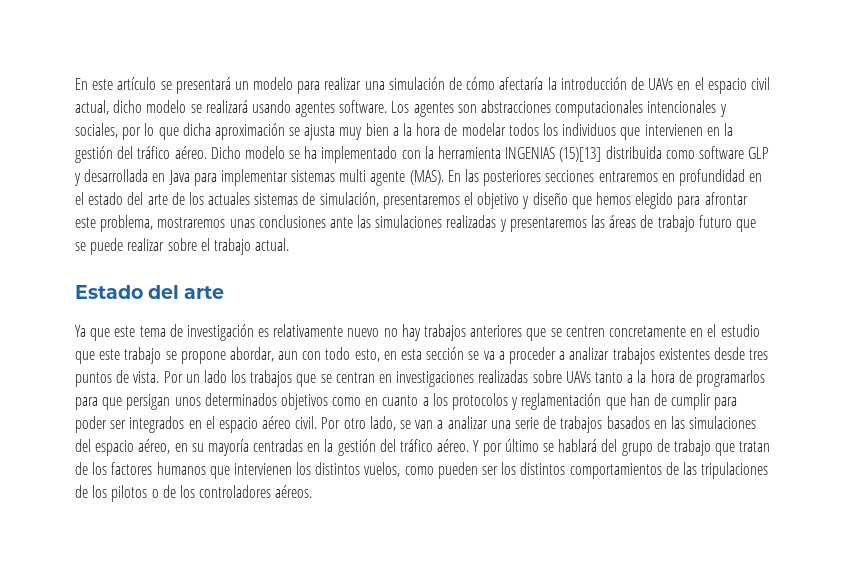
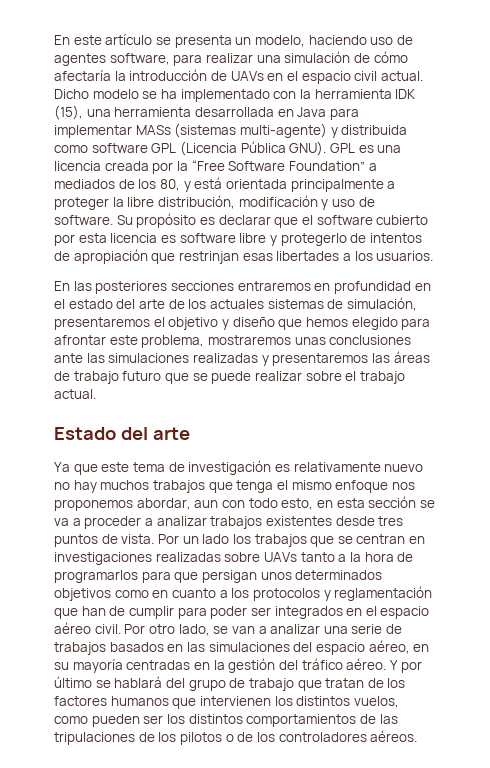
[175,77,294,94] presentará un modelo -> [174,35,413,48] [54,53,170,66] presenta un modelo, haciendo uso de agentes software,
[75,100,727,117] [75,123,733,140] [75,146,207,163] actual, dicho modelo se realizará usando agentes software. Los agentes son abstracciones computacionales intencionales y sociales, por lo que dicha aproximación se ajusta muy bien a la hora de modelar todos los individuos que intervienen en la gestión del tráfico aéreo. -> [380,71,423,81] actual.
[505,146,770,162] [74,173,81,186] INGENIAS (15)[13] distribuida como software GLP y -> [395,89,417,99] [54,105,192,120] IDK (15), una herramienta
[291,169,444,186] sistemas multi agente (MAS). -> [135,123,408,138] [54,141,402,156] [54,160,377,174] [54,177,396,192] [54,195,375,210] [54,213,429,228] [54,233,422,246] [54,249,434,264] MASs (sistemas multi-agente) y distribuida como software GPL (Licencia Pública GNU). GPL es una licencia creada por la “Free Software Foundation” a mediados de los 80, y está orientada principalmente a proteger la libre distribución, modificación y uso de software. Su propósito es declarar que el software cubierto por esta licencia es software libre y protegerlo de intentos de apropiación que restrinjan esas libertades a los usuarios. //
[424,324,760,341] [75,347,226,364] trabajos anteriores que se centren concretamente en el estudio que este trabajo se propone -> [100,480,415,493] [54,499,133,511] muchos trabajos que tenga el mismo enfoque nos proponemos

